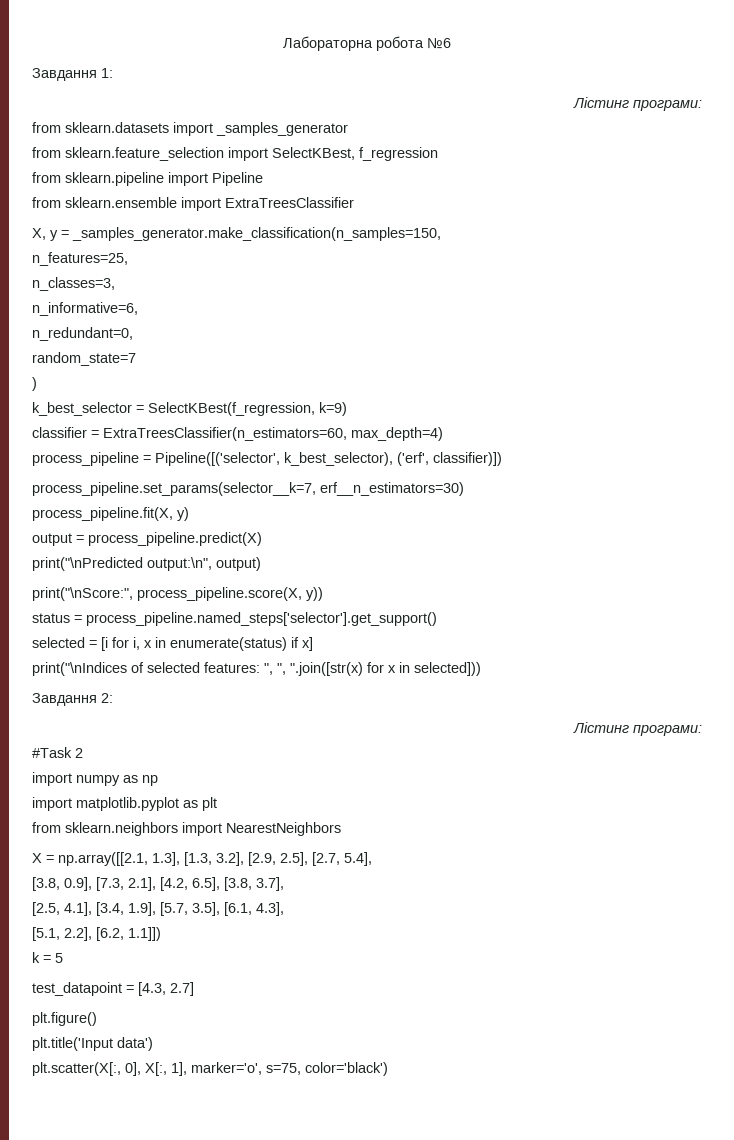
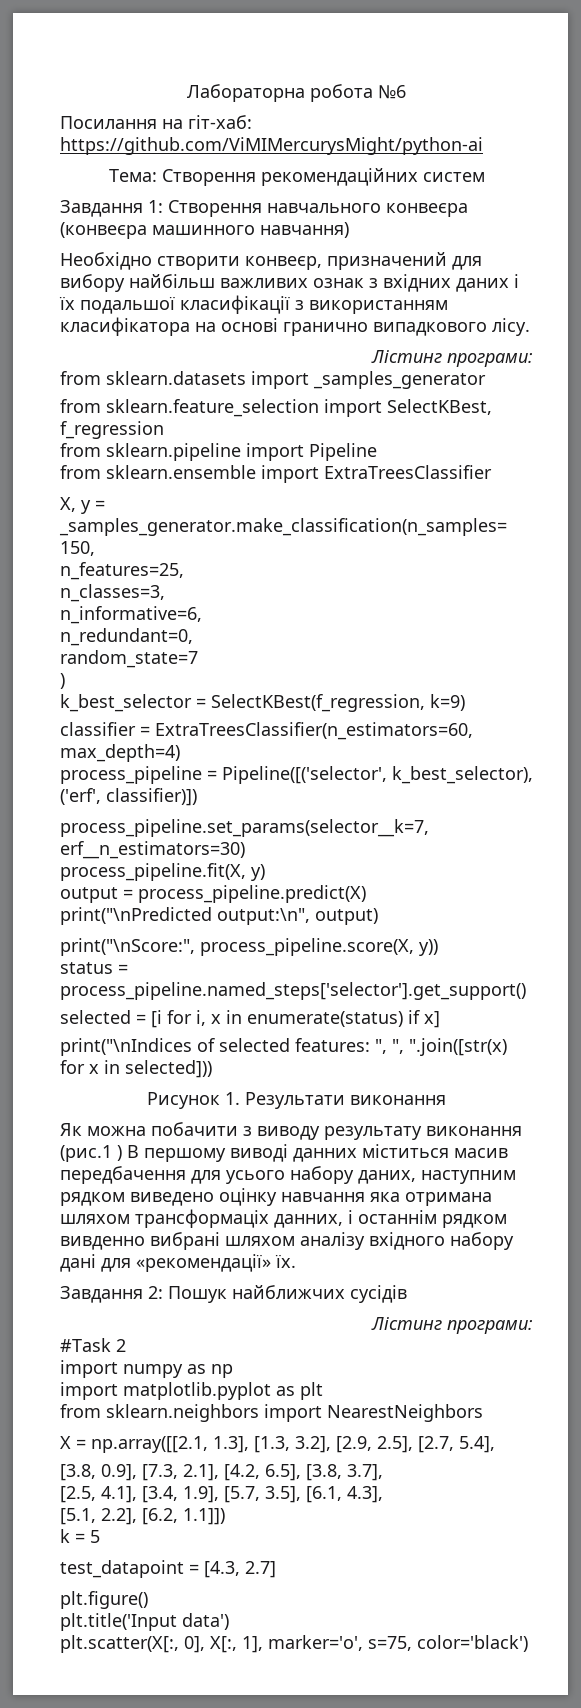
[32,68,113,81] Завдання 1: -> [60,115,252,129] [60,137,483,155] [108,168,485,186] [60,200,468,217] [60,222,349,239] [60,252,482,270] [60,274,519,292] [59,295,448,314] [60,317,530,336] Посилання на гіт-хаб: https://github.com/ViMIMercurysMight/python-ai // Тема: Створення рекомендаційних систем // Завдання 1: Створення навчального конвеєра (конвеєра машинного навчання) // Необхідно створити конвеєр, призначений для вибору найбільш важливих ознак з вхідних даних і їх подальшої класифікації з використанням класифікатора на основі гранично випадкового лісу.
(481, 669) none -> [147,1092,446,1109] [60,1122,522,1140] [60,1144,508,1162] [60,1166,516,1184] [60,1188,492,1206] [60,1209,507,1228] [60,1232,514,1250] [60,1254,296,1272] // Рисунок 1. Результати виконання // Як можна побачити з виводу результату виконання (рис.1 ) В першому виводі данних міститься масив передбачення для усього набору даних, наступним рядком виведено оцінку навчання яка отримана шляхом трансформаціх данних, і останнім рядком вивденно вибрані шляхом аналізу вхідного набору дані для «рекомендації» їх.
(113, 698) none -> [168,1285,407,1303] Пошук найближчих сусідів

